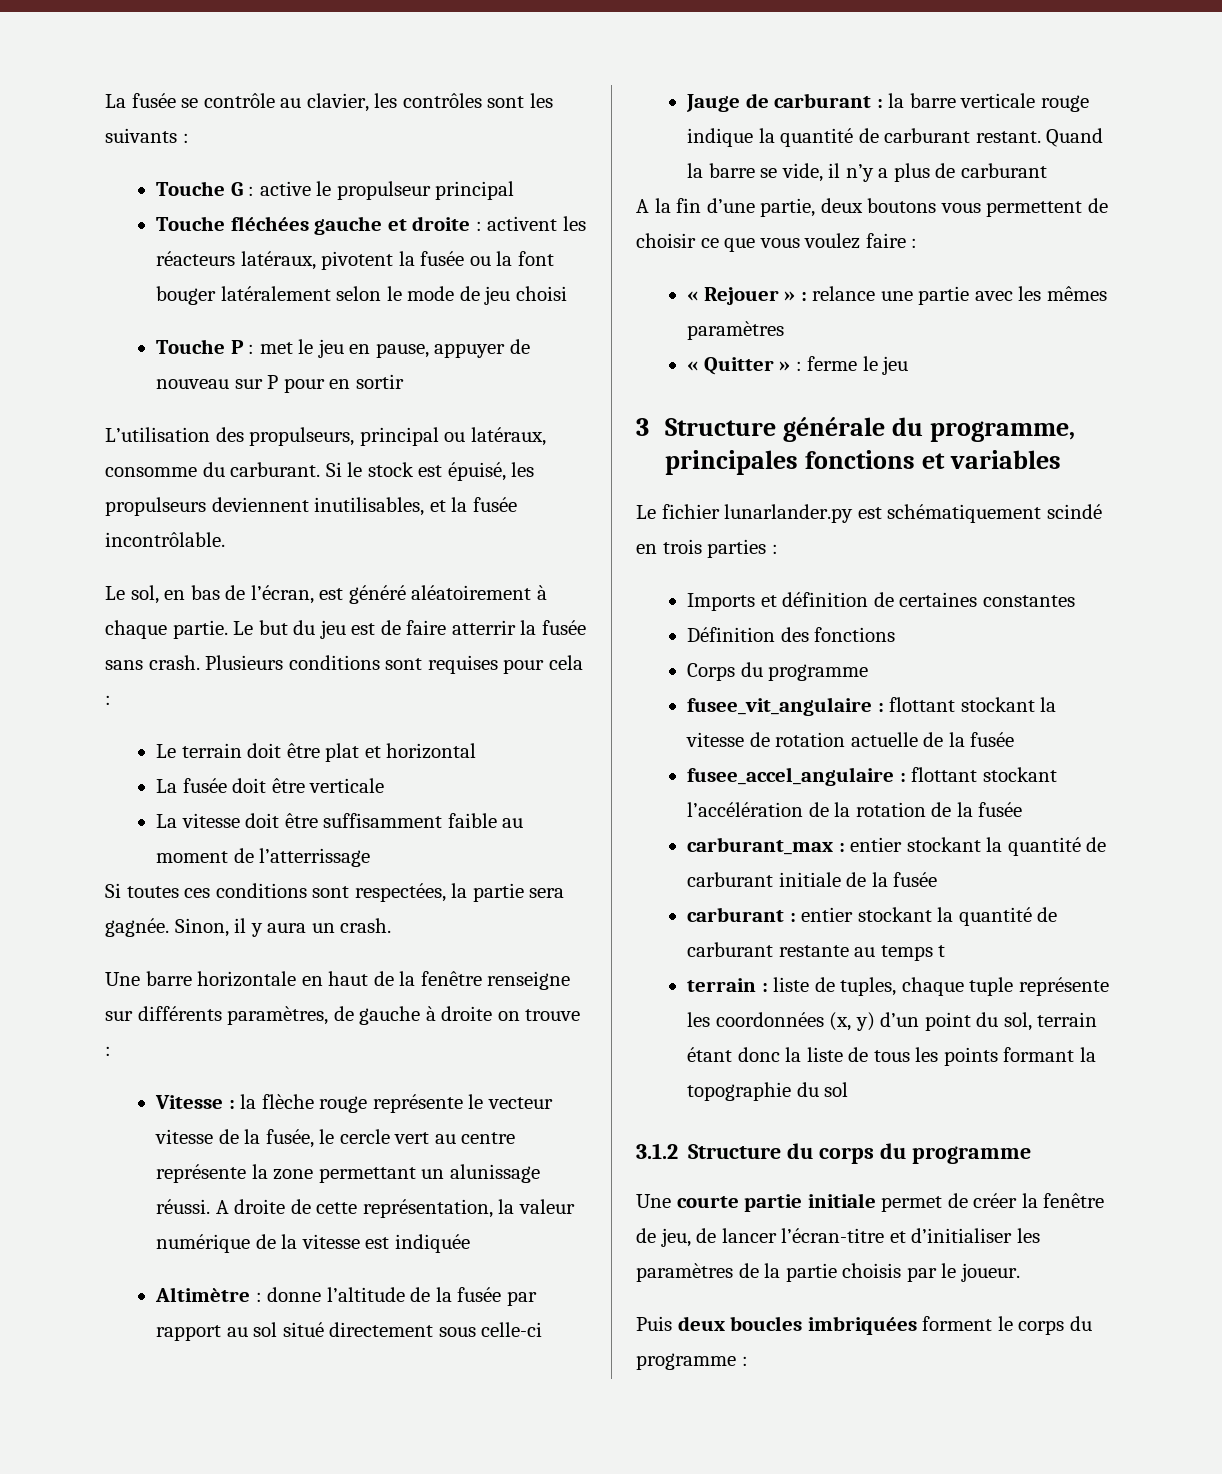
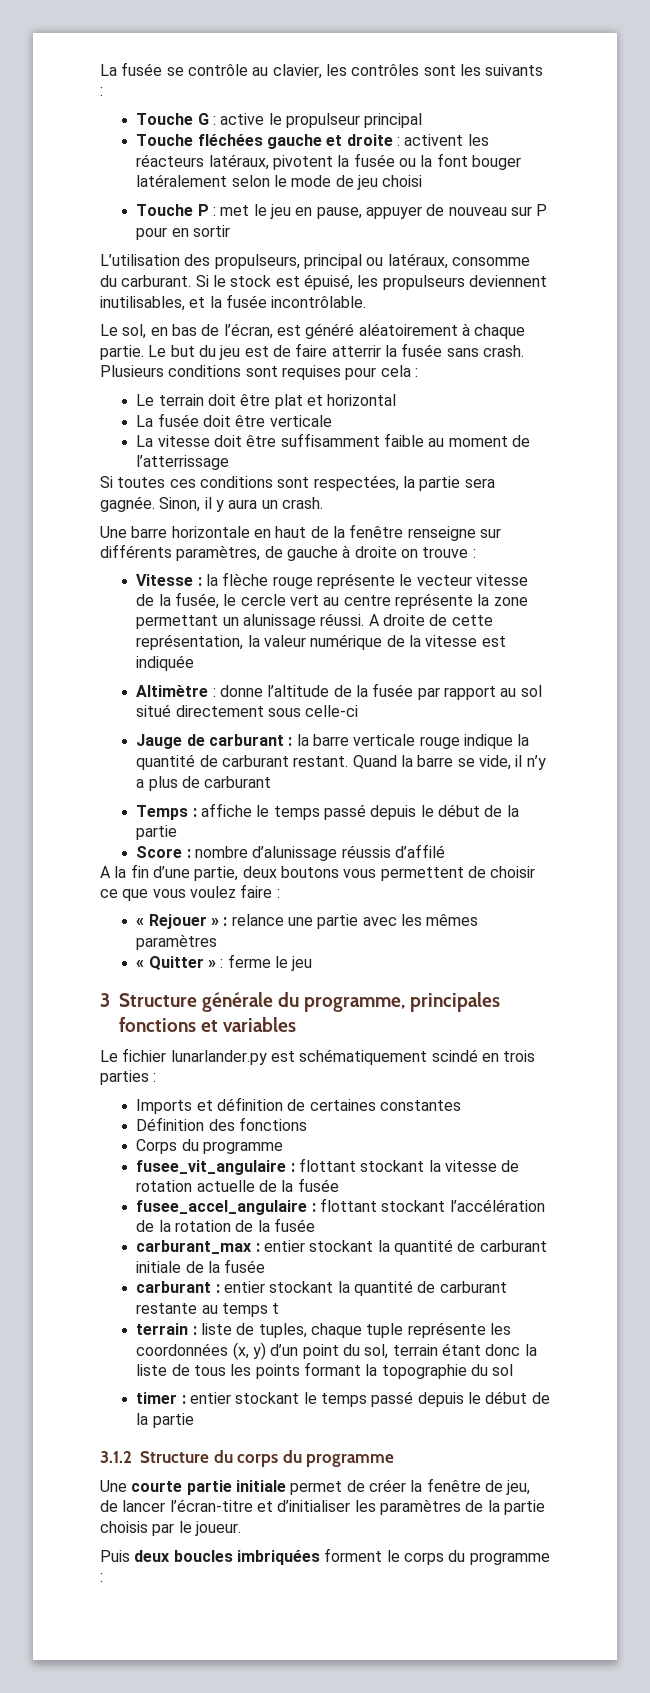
(1048, 170) none -> [136,803,519,820] [136,825,178,840] [136,844,445,861] // Temps : affiche le temps passé depuis le début de la partie // Score : nombre d’alunissage réussis d’affilé
(849, 1089) none -> [136,1391,550,1407] [136,1413,194,1428] // timer : entier stockant le temps passé depuis le début de la partie

